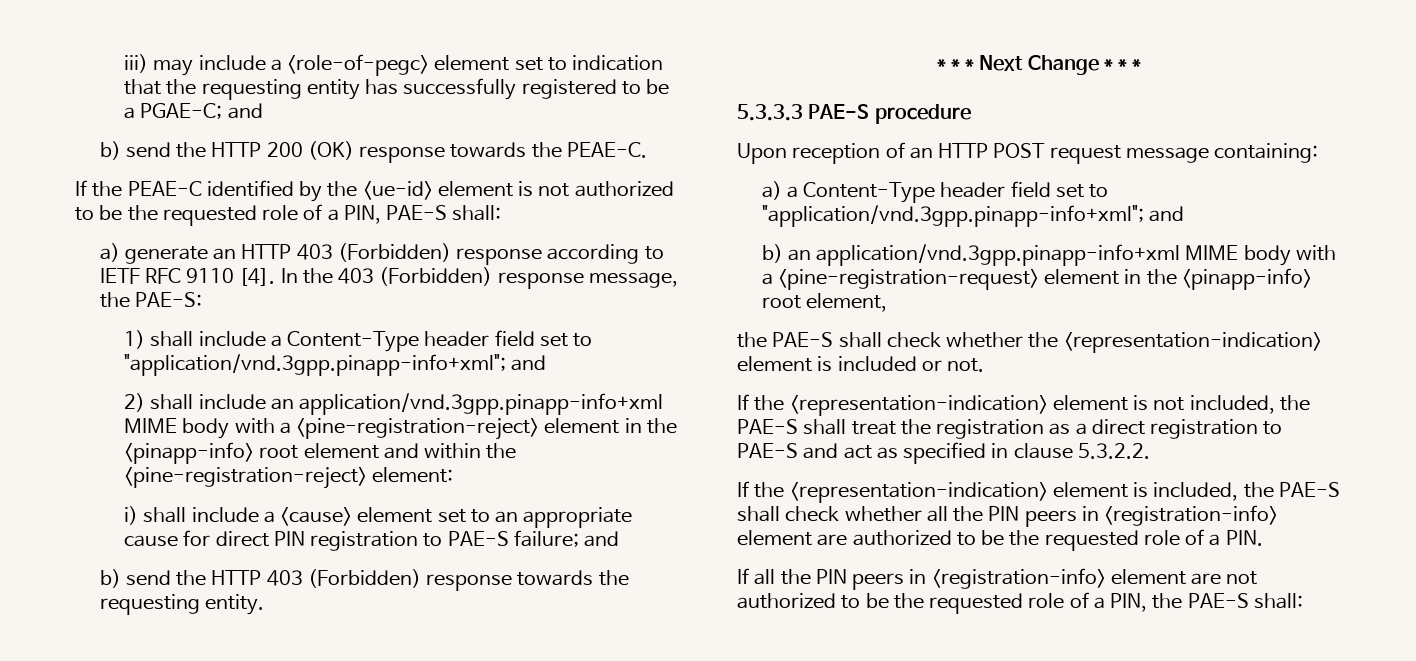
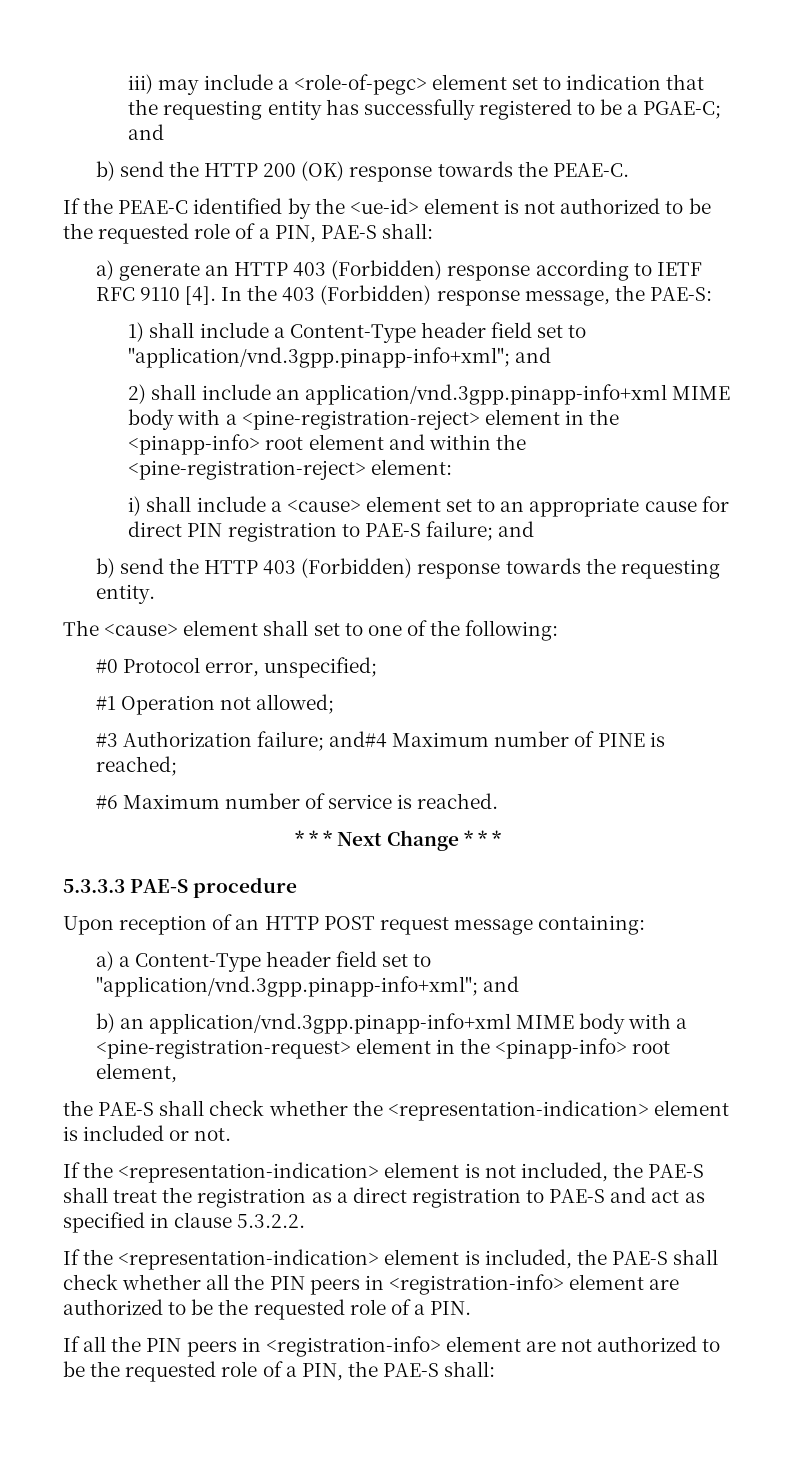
(264, 604) none -> [63,620,559,641] [95,657,378,678] [95,694,335,715] [95,731,665,751] [95,756,177,776] [95,793,499,809] // The <cause> element shall set to one of the following: // #0 Protocol error, unspecified; // #1 Operation not allowed; // #3 Authorization failure; and#4 Maximum number of PINE is reached; // #6 Maximum number of service is reached.

